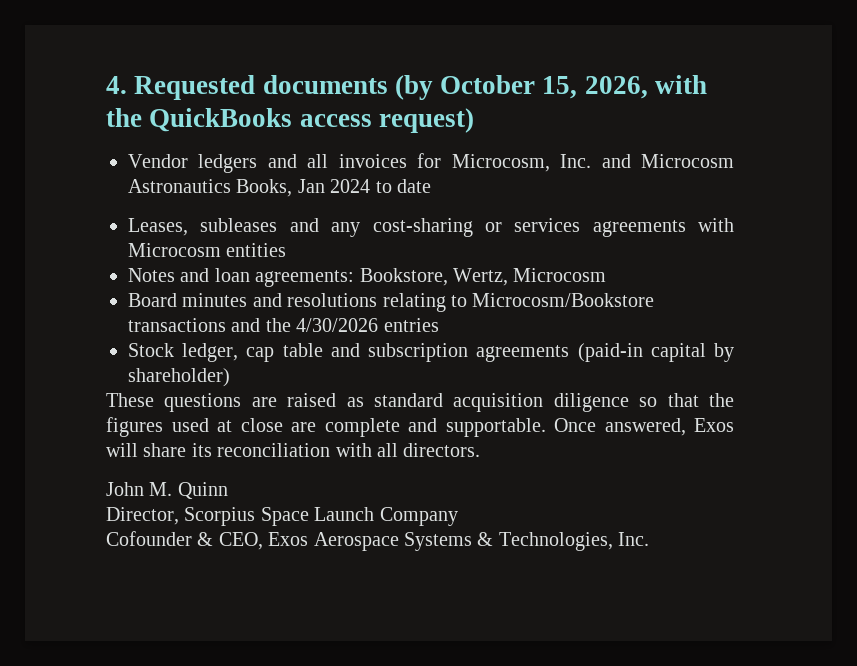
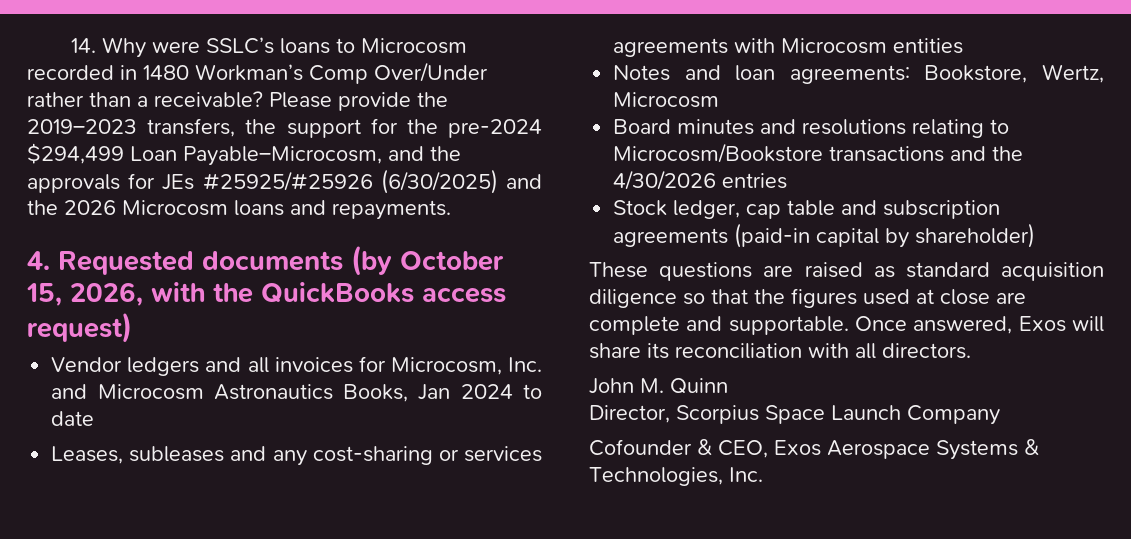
(106, 85) none -> [70,37,467,58] [27,62,488,84] [27,91,448,111] [27,118,542,138] [27,143,461,166] [27,169,542,194] [27,200,451,220] 14. Why were SSLC’s loans to Microcosm recorded in 1480 Workman’s Comp Over/Under rather than a receivable? Please provide the 2019–2023 transfers, the support for the pre-2024 $294,499 Loan Payable–Microcosm, and the approvals for JEs #25925/#25926 (6/30/2025) and the 2026 Microcosm loans and repayments. //

